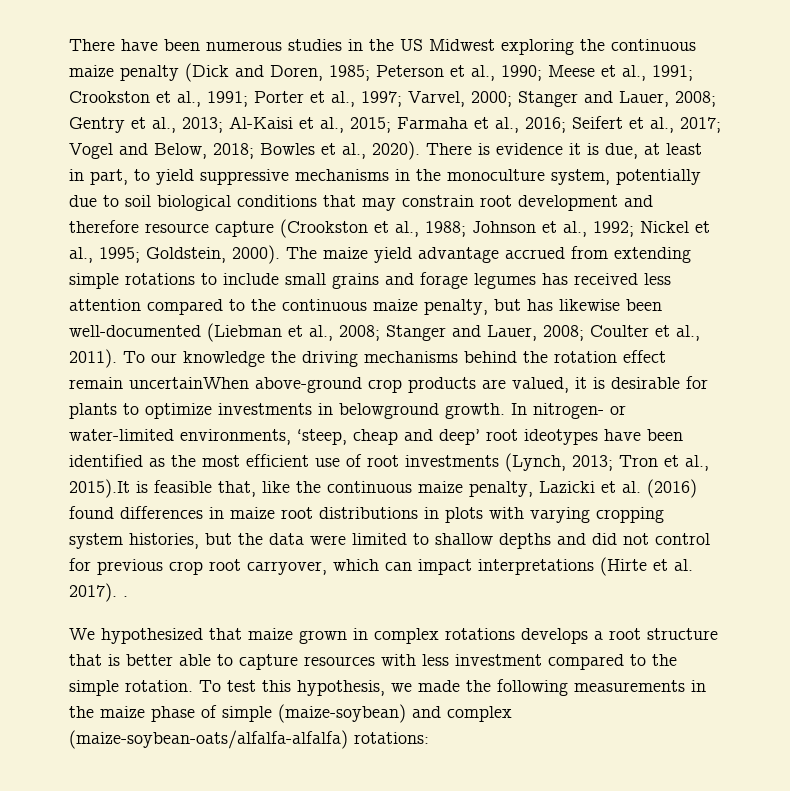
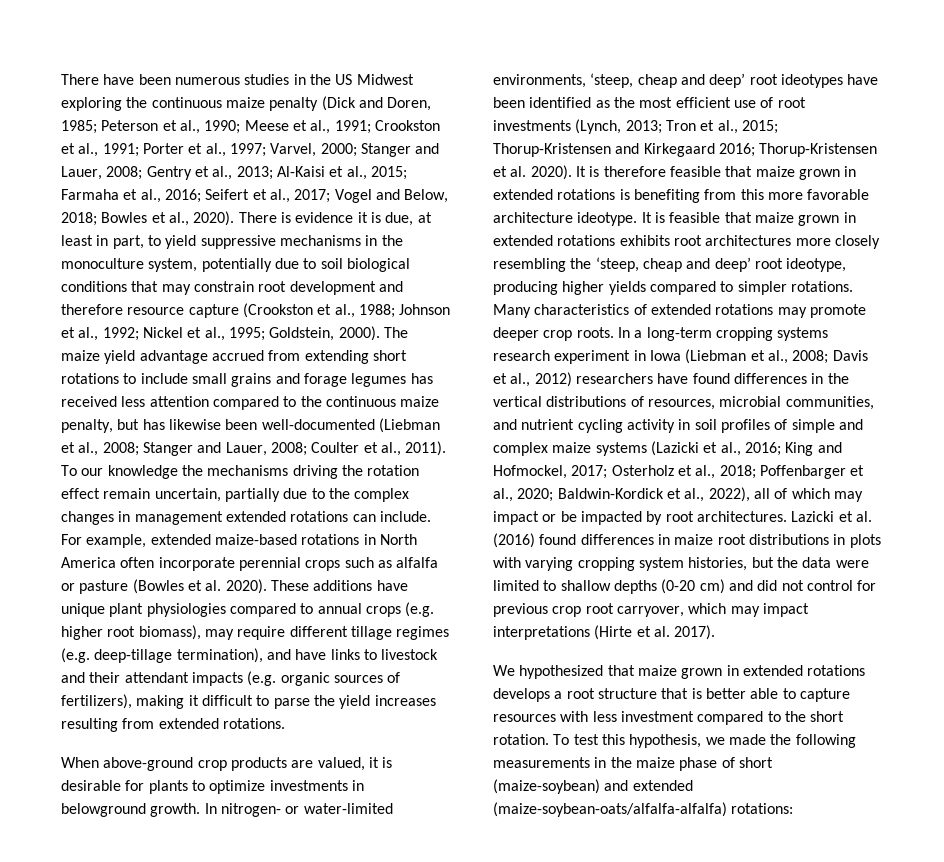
[69,273,119,289] simple -> [372,350,407,361] short
[302,351,517,367] driving mechanisms behind -> [207,465,338,479] mechanisms driving
[129,377,249,389] uncertainWhen -> [154,488,410,502] [61,511,431,525] [61,534,417,548] [61,557,439,571] [61,579,408,594] [61,602,435,617] [61,625,450,640] [61,648,439,663] [61,671,401,686] [61,694,436,709] [61,718,285,732] [61,757,99,768] uncertain, partially due to the complex changes in management extended rotations can include. For example, extended maize-based rotations in North America often incorporate perennial crops such as alfalfa or pasture (Bowles et al. 2020). These additions have unique plant physiologies compared to annual crops (e.g. higher root biomass), may require different tillage regimes (e.g. deep-tillage termination), and have links to livestock and their attendant impacts (e.g. organic sources of fertilizers), making it difficult to parse the yield increases resulting from extended rotations. // When
[69,479,533,498] 2015).It is feasible that, like the continuous maize penalty, -> [741,120,778,134] [493,143,878,157] [493,165,857,180] [493,189,870,203] [493,212,856,226] [493,235,880,249] [493,257,847,272] [493,281,853,295] [493,304,866,318] [493,327,829,341] [493,349,868,364] [493,372,849,387] [493,396,874,410] [493,419,863,433] [493,441,842,456] [493,465,865,479] [493,487,863,502] [493,511,787,525] 2015; Thorup-Kristensen and Kirkegaard 2016; Thorup-Kristensen et al. 2020). It is therefore feasible that maize grown in extended rotations is benefiting from this more favorable architecture ideotype. It is feasible that maize grown in extended rotations exhibits root architectures more closely resembling the ‘steep, cheap and deep’ root ideotype, producing higher yields compared to simpler rotations. Many characteristics of extended rotations may promote deeper crop roots. In a long-term cropping systems research experiment in Iowa (Liebman et al., 2008; Davis et al., 2012) researchers have found differences in the vertical distributions of resources, microbial communities, and nutrient cycling activity in soil profiles of simple and complex maize systems (Lazicki et al., 2016; King and Hofmockel, 2017; Osterholz et al., 2018; Poffenbarger et al., 2020; Baldwin-Kordick et al., 2022), all of which may impact or be impacted by root architectures.
(551, 541) none -> [661,579,725,594] (0-20 cm)
[385,562,412,571] can -> [730,606,760,617] may
[123,596,128,597] . -> (716, 632) none
[374,628,439,644] complex -> [742,665,803,676] extended
[69,680,119,696] simple -> [810,711,845,722] short
[222,706,272,722] simple -> [738,757,773,768] short
[447,706,512,722] complex -> [632,780,693,791] extended

